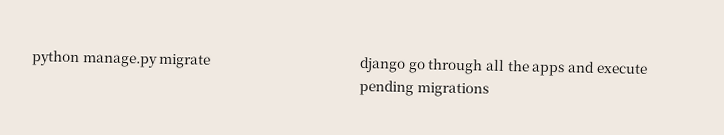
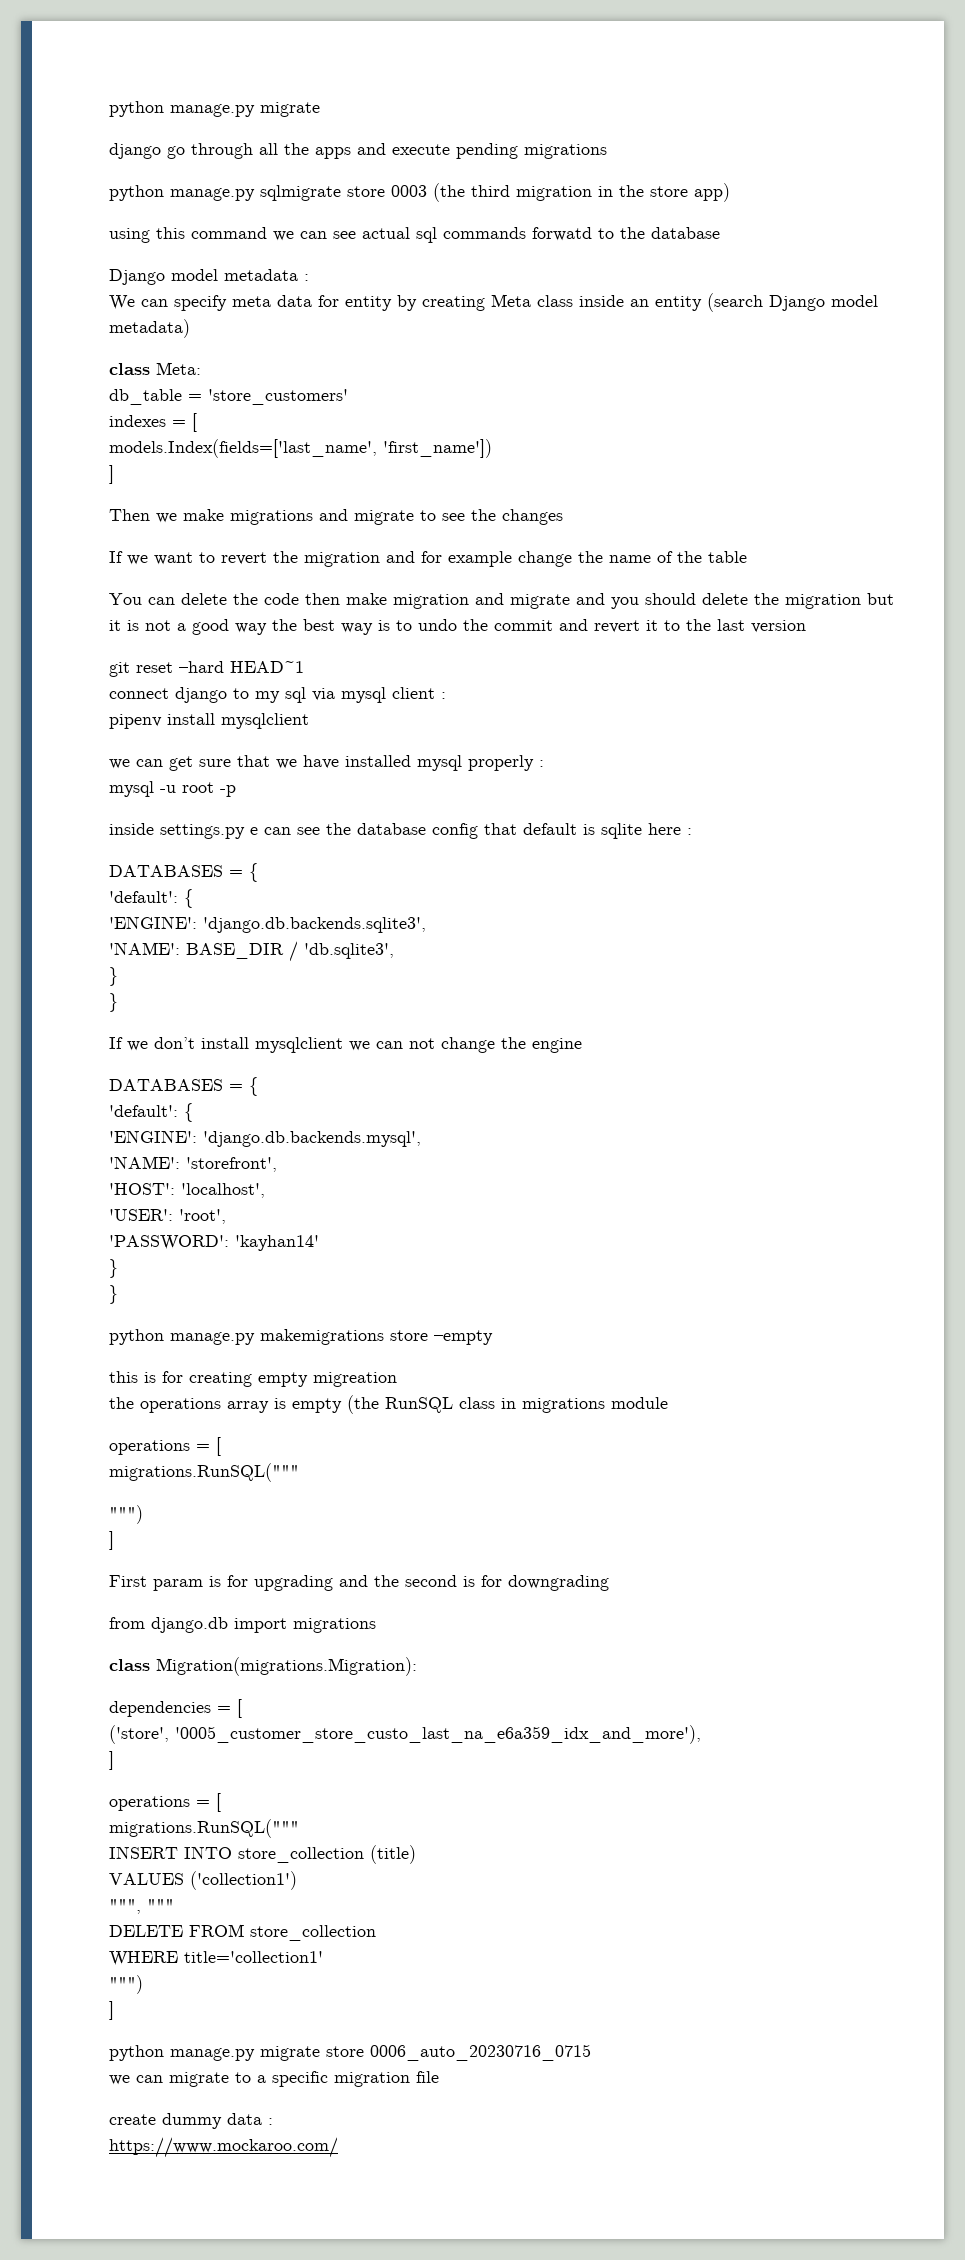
(489, 90) none -> [109,183,730,202] [109,227,720,243] [109,269,309,285] [109,293,878,312] [109,319,190,338] [109,362,201,375] [109,389,348,405] [109,413,197,432] [109,439,492,458] [109,465,114,484] [109,509,563,525] [109,551,747,567] [109,593,894,609] [109,619,806,635] [109,661,304,677] [109,687,446,703] [109,713,309,729] [109,755,544,771] [109,781,236,797] [109,823,692,839] [109,863,258,882] [109,889,193,908] [109,916,426,933] [109,941,394,962] [109,967,118,986] [109,993,118,1012] [109,1037,582,1053] [109,1077,258,1096] [109,1103,193,1122] [109,1130,421,1147] [109,1156,277,1172] [109,1183,265,1198] [109,1209,226,1224] [109,1235,319,1251] [109,1259,118,1278] [109,1285,118,1304] [109,1329,493,1345] [109,1371,397,1387] [109,1395,668,1414] [109,1437,221,1456] [109,1463,299,1482] [109,1505,143,1524] [109,1531,114,1550] [109,1575,609,1591] [109,1617,376,1633] [109,1657,417,1676] [109,1699,242,1718] [109,1725,701,1744] [109,1751,114,1770] [109,1793,221,1812] [109,1819,299,1838] [109,1845,416,1864] [109,1871,297,1890] [109,1899,174,1914] [109,1924,376,1941] [109,1951,323,1966] [109,1975,143,1994] [109,2001,114,2020] [109,2044,591,2061] [109,2071,439,2087] [109,2113,273,2129] [109,2137,338,2158] // python manage.py sqlmigrate store 0003 (the third migration in the store app) // using this command we can see actual sql commands forwatd to the database // Django model metadata : // We can specify meta data for entity by creating Meta class inside an entity (search Django model metadata) // class Meta: // db_table = 'store_customers' // indexes = [ // models.Index(fields=['last_name', 'first_name']) // ] // Then we make migrations and migrate to see the changes // If we want to revert the migration and for example change the name of the table // You can delete the code then make migration and migrate and you should delete the migration but it is not a good way the best way is to undo the commit and revert it to the last version // git reset –hard HEAD~1 // connect django to my sql via mysql client : // pipenv install mysqlclient // we can get sure that we have installed mysql properly : // mysql -u root -p // inside settings.py e can see the database config that default is sqlite here : // DATABASES = { // 'default': { // 'ENGINE': 'django.db.backends.sqlite3', // 'NAME': BASE_DIR / 'db.sqlite3', // } // } // If we don’t install mysqlclient we can not change the engine // DATABASES = { // 'default': { // 'ENGINE': 'django.db.backends.mysql', // 'NAME': 'storefront', // 'HOST': 'localhost', // 'USER': 'root', // 'PASSWORD': 'kayhan14' // } // } // python manage.py makemigrations store –empty // this is for creating empty migreation // the operations array is empty (the RunSQL class in migrations module // operations = [ // migrations.RunSQL(""" // """) // ] // First param is for upgrading and the second is for downgrading // from django.db import migrations // class Migration(migrations.Migration): // dependencies = [ // ('store', '0005_customer_store_custo_last_na_e6a359_idx_and_more'), // ] // operations = [ // migrations.RunSQL(""" // INSERT INTO store_collection (title) // VALUES ('collection1') // """, """ // DELETE FROM store_collection // WHERE title='collection1' // """) // ] // python manage.py migrate store 0006_auto_20230716_0715 // we can migrate to a specific migration file // create dummy data : // https://www.mockaroo.com/

